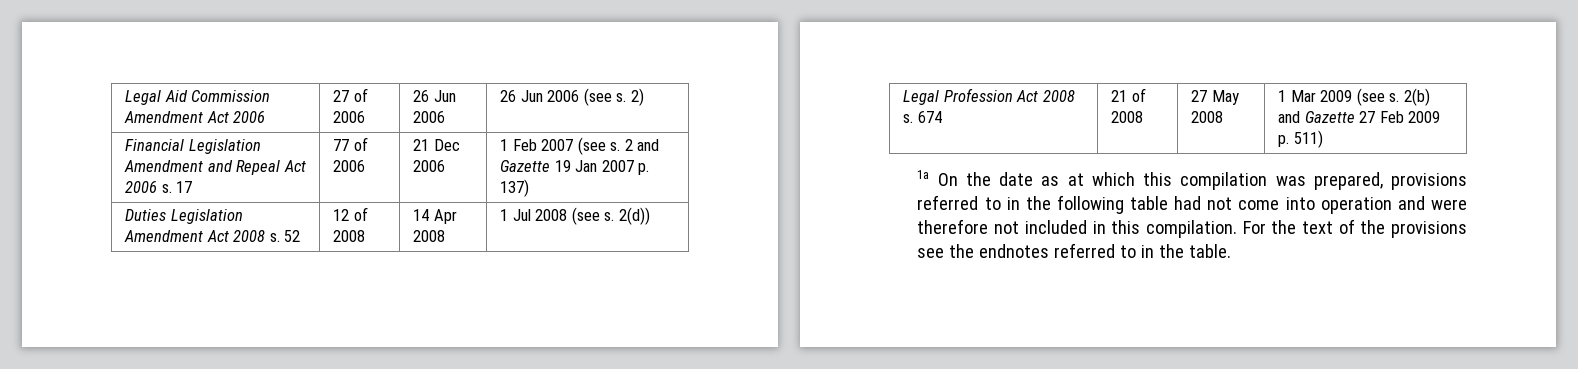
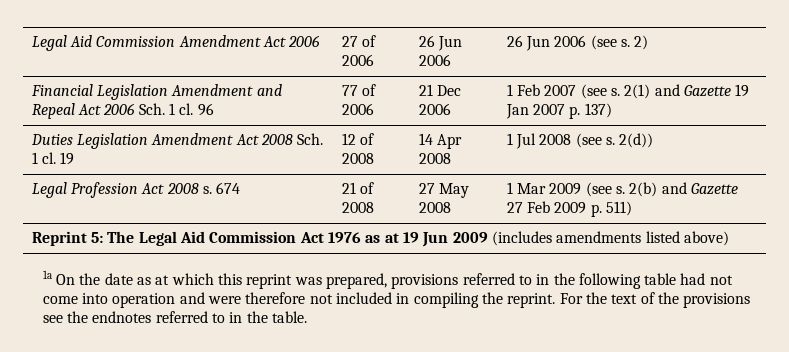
[161,181,193,193] s. 17 -> [138,103,214,116] Sch. 1 cl. 96
[624,139,633,151] 2 -> [624,84,651,99] 2(1)
[269,230,301,242] s. 52 -> [297,133,324,145] [31,152,75,165] Sch. 1 cl. 19
(1323, 139) none -> [31,231,729,247] // Reprint 5: The Legal Aid Commission Act 1976 as at 19 Jun 2009 (includes amendments listed above)
[1180,172,1268,190] compilation -> [246,274,293,289] reprint
[1111,220,1237,238] this compilation. -> [413,292,556,308] compiling the reprint.

